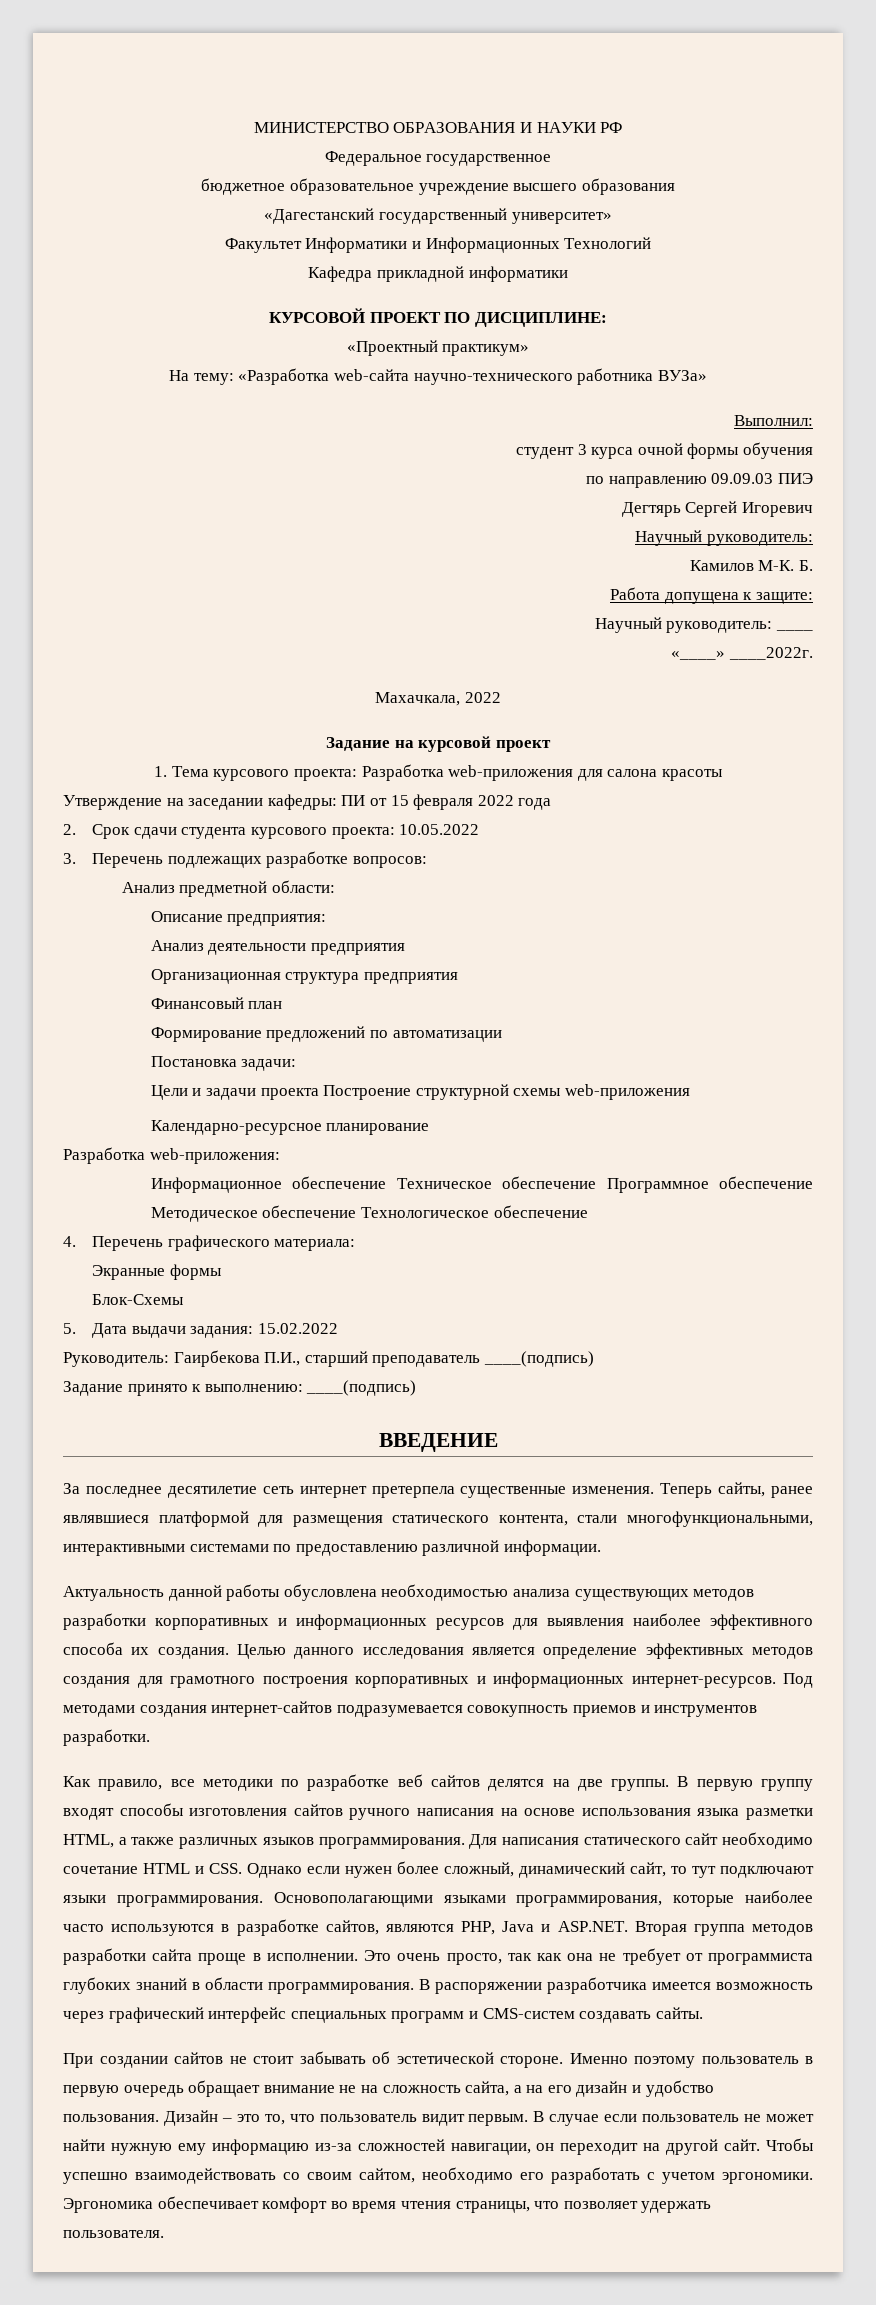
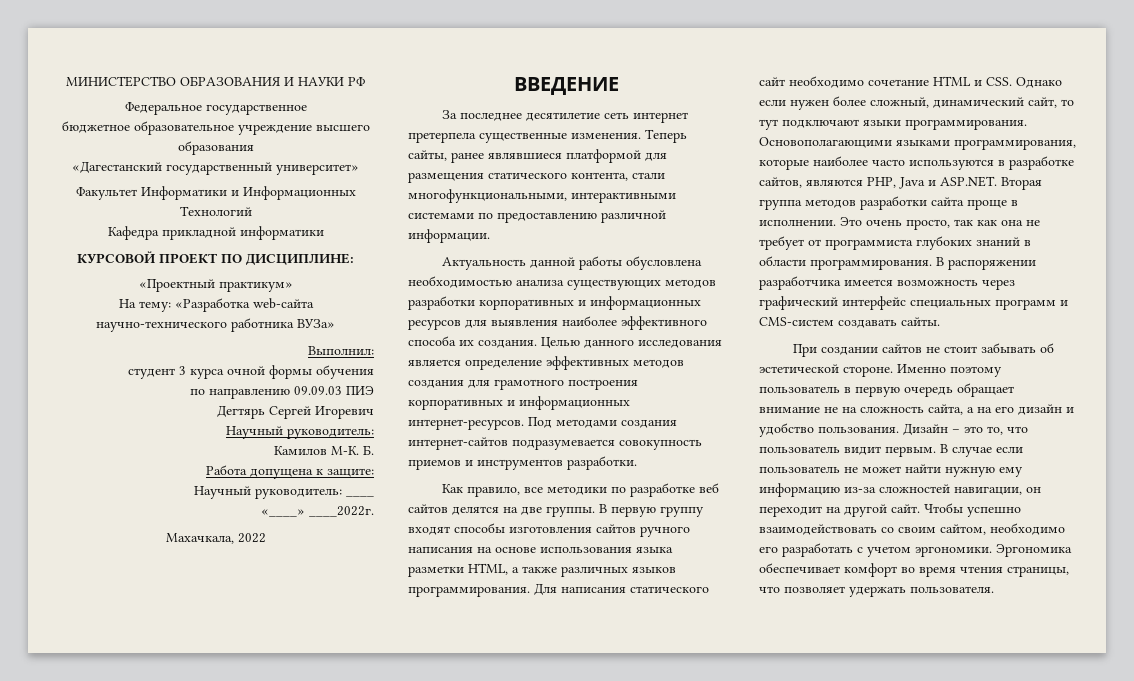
[326,736,551,752] [154,764,723,781] [63,794,552,810] [63,824,480,839] [63,851,428,868] [121,880,335,897] [150,911,327,926] [150,940,405,955] [150,969,458,984] [150,997,283,1009] [150,1026,502,1042] [150,1056,297,1071] [150,1084,690,1100] [150,1120,430,1135] [63,1147,280,1164] [150,1176,813,1193] [150,1205,588,1222] [63,1235,356,1251] [92,1264,222,1280] [92,1294,185,1305] [63,1323,339,1338] [63,1350,594,1367] [63,1380,417,1396] // Задание на курсовой проект // 1. Тема курсового проекта: Разработка web-приложения для салона красоты // Утверждение на заседании кафедры: ПИ от 15 февраля 2022 года // 2. Срок сдачи студента курсового проекта: 10.05.2022 // 3. Перечень подлежащих разработке вопросов: // Анализ предметной области: // Описание предприятия: // Анализ деятельности предприятия // Организационная структура предприятия // Финансовый план // Формирование предложений по автоматизации // Постановка задачи: // Цели и задачи проекта Построение структурной схемы web-приложения // Календарно-ресурсное планирование // Разработка web-приложения: // Информационное обеспечение Техническое обеспечение Программное обеспечение Методическое обеспечение Технологическое обеспечение // 4. Перечень графического материала: // Экранные формы // Блок-Схемы // 5. Дата выдачи задания: 15.02.2022 // Руководитель: Гаирбекова П.И., старший преподаватель ____(подпись) // Задание принято к выполнению: ____(подпись) -> (266, 538) none

